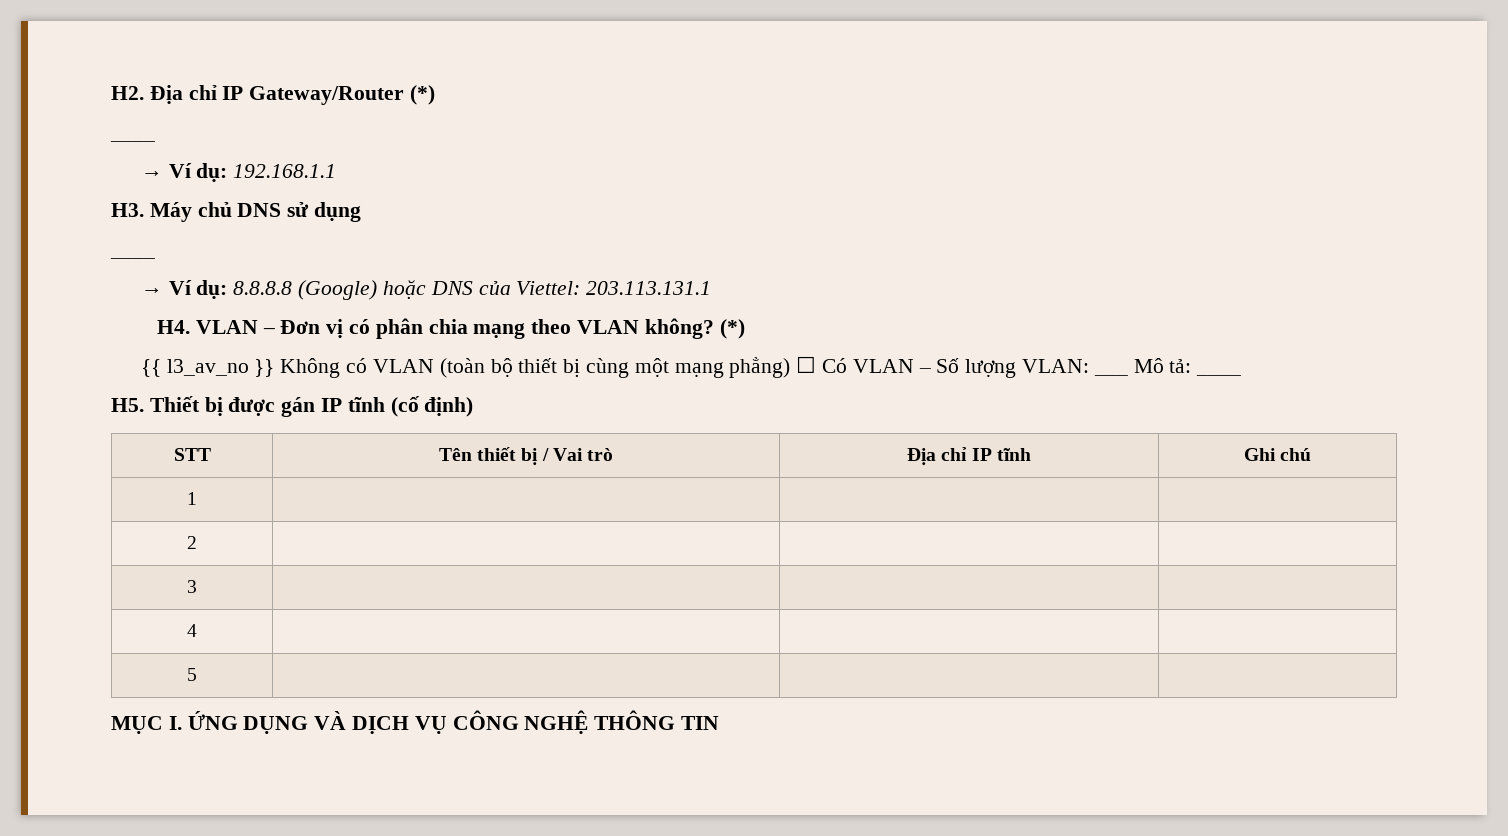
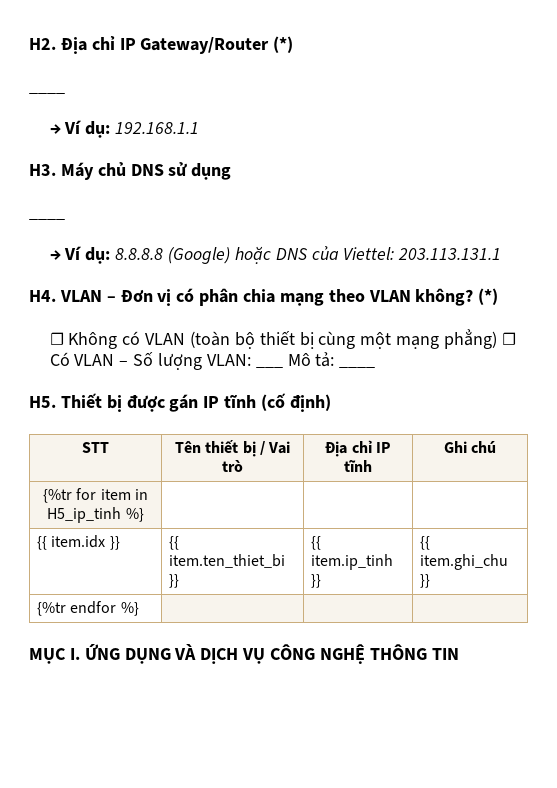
[140,359,275,377] {{ l3_av_no }} -> [49,332,64,345] ☐
[187,492,197,505] [187,536,197,549] [187,580,197,593] [187,624,197,637] [187,668,197,681] 1 | | | // 2 | | | // 3 | | | // 4 | | | // 5 -> [43,488,148,503] [47,507,144,523] [37,535,120,550] [169,536,180,550] [169,554,286,568] [169,574,180,588] [311,536,322,550] [311,554,394,570] [311,574,322,588] [420,536,431,550] [420,554,509,570] [420,574,431,588] [37,601,139,616] {%tr for item in H5_ip_tinh %} | | | // {{ item.idx }} | {{ item.ten_thiet_bi }} | {{ item.ip_tinh }} | {{ item.ghi_chu }} // {%tr endfor %}

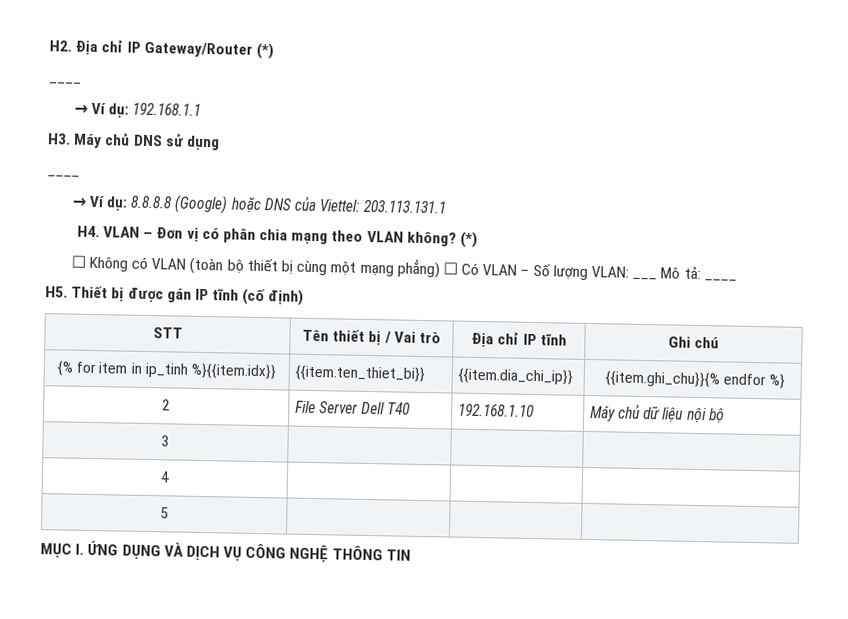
[43,489,73,503] {%tr -> [57,360,75,376] {%
[47,507,144,523] [37,535,120,550] [169,536,180,550] [169,554,286,568] [169,574,180,588] [311,536,322,550] [311,554,394,570] [311,574,322,588] [420,536,431,550] [420,554,509,570] [420,574,431,588] [37,601,139,616] H5_ip_tinh %} | | | // {{ item.idx }} | {{ item.ten_thiet_bi }} | {{ item.ip_tinh }} | {{ item.ghi_chu }} // {%tr endfor %} -> [144,362,276,380] [294,364,425,383] [457,367,573,385] [605,370,785,389] [162,399,171,411] [294,400,411,415] [457,403,534,417] [589,403,725,424] [161,435,170,447] [160,471,170,483] [160,507,169,519] ip_tinh %}{{item.idx}} | {{item.ten_thiet_bi}} | {{item.dia_chi_ip}} | {{item.ghi_chu}}{% endfor %} // 2 | File Server Dell T40 | 192.168.1.10 | Máy chủ dữ liệu nội bộ // 3 | | | // 4 | | | // 5

